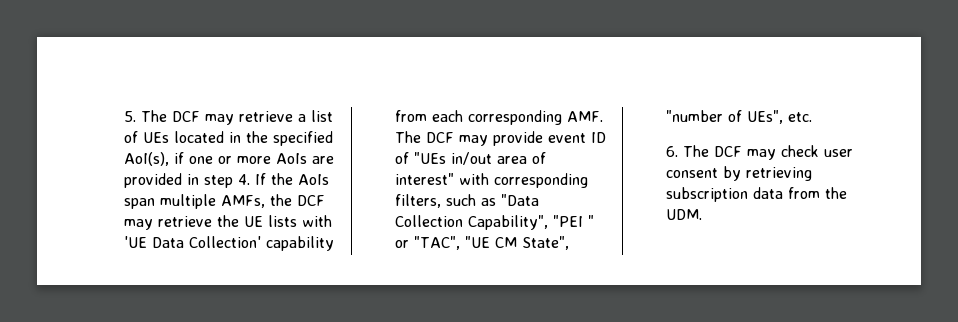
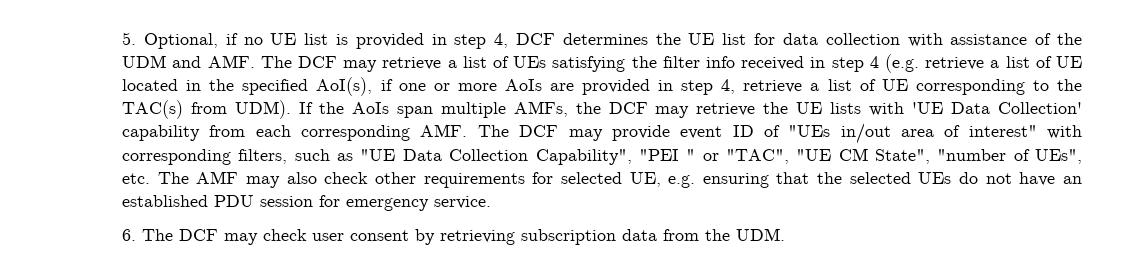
(136, 116) none -> [143,33,1083,49] [122,55,255,68] Optional, if no UE list is provided in step 4, DCF determines the UE list for data collection with assistance of the UDM and AMF.
(169, 137) none -> [552,54,1083,73] satisfying the filter info received in step 4 (e.g. retrieve a list of UE
[237,174,250,185] 4. -> [721,79,1083,95] [122,100,291,119] 4, retrieve a list of UE corresponding to the TAC(s) from UDM).
[500,194,539,206] "Data -> [360,149,442,161] "UE Data
(812, 117) none -> [157,171,1082,188] [122,195,492,211] The AMF may also check other requirements for selected UE, e.g. ensuring that the selected UEs do not have an established PDU session for emergency service.

